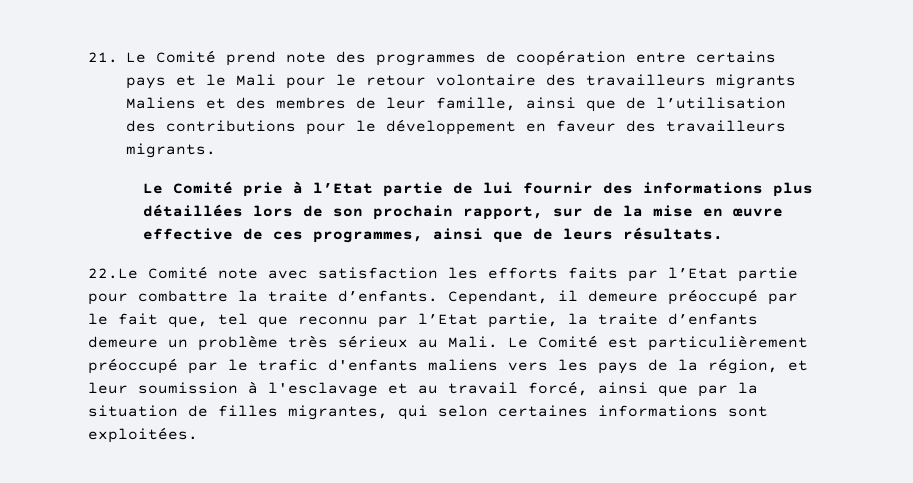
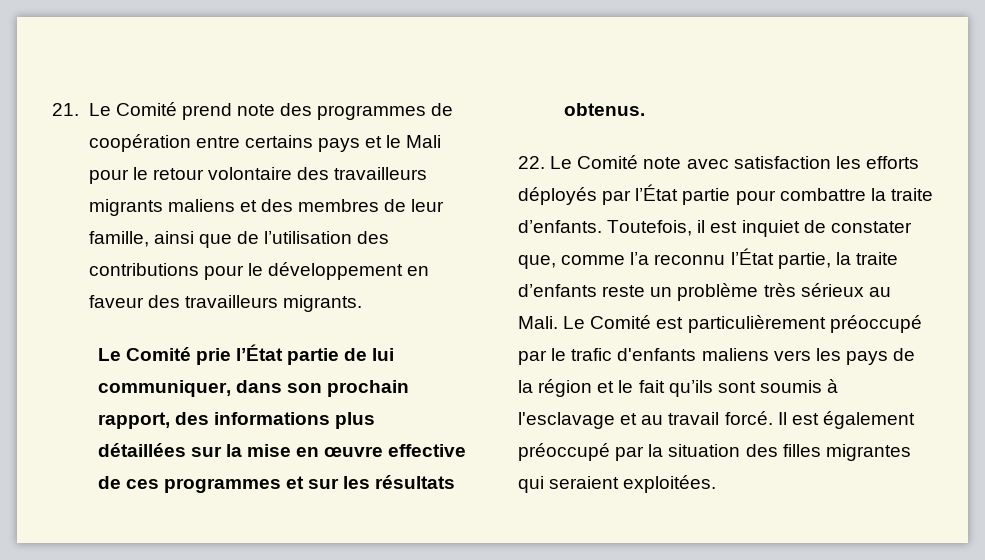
[126,97,196,109] Maliens -> [167,199,235,212] maliens
[293,181,374,194] à l’Etat -> [236,344,284,361] l’État
[523,182,814,197] [143,204,614,220] fournir des informations plus détaillées lors de son prochain rapport, sur de -> [97,380,410,397] [97,412,376,429] [97,443,222,457] communiquer, dans son prochain rapport, des informations plus détaillées sur
[313,227,724,243] [88,268,138,279] programmes, ainsi que de leurs résultats. // 22.Le -> [163,475,456,493] [563,103,645,116] [518,156,573,169] programmes et sur les résultats obtenus. // 22. Le
[568,267,728,282] faits par l’Etat -> [518,184,679,205] déployés par l’État
[448,289,798,305] [88,313,478,328] Cependant, il demeure préoccupé par le fait que, tel que reconnu par l’Etat -> [607,220,912,237] [518,248,774,269] Toutefois, il est inquiet de constater que, comme l’a reconnu l’État
[88,336,158,348] demeure -> [602,285,646,297] reste
[708,358,808,374] [88,382,238,394] région, et leur soumission -> [538,379,822,397] région et le fait qu’ils sont soumis
[528,381,758,397] [88,405,768,420] forcé, ainsi que par la situation de filles migrantes, qui selon certaines informations sont -> [724,411,915,429] [518,443,911,461] [518,476,620,493] forcé. Il est également préoccupé par la situation des filles migrantes qui seraient

